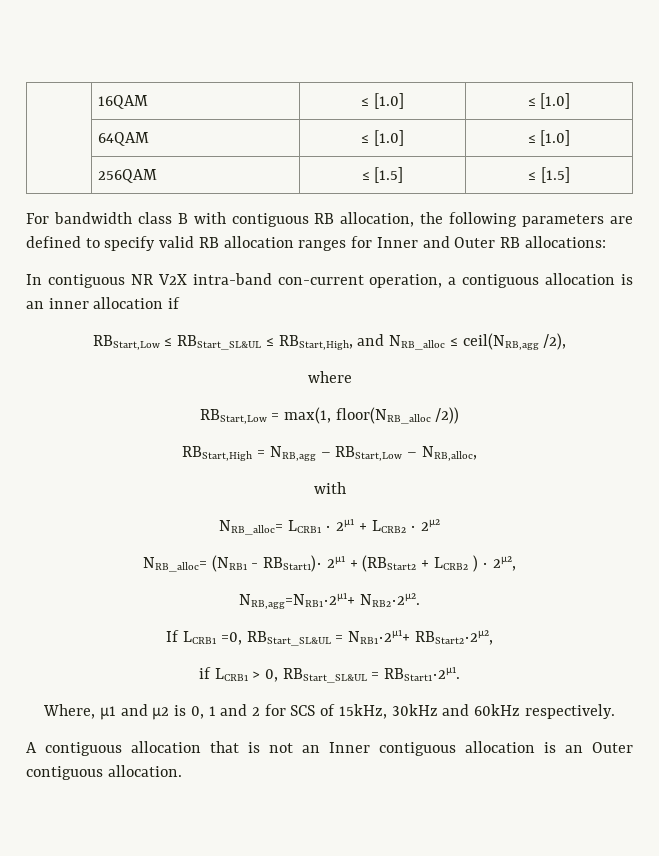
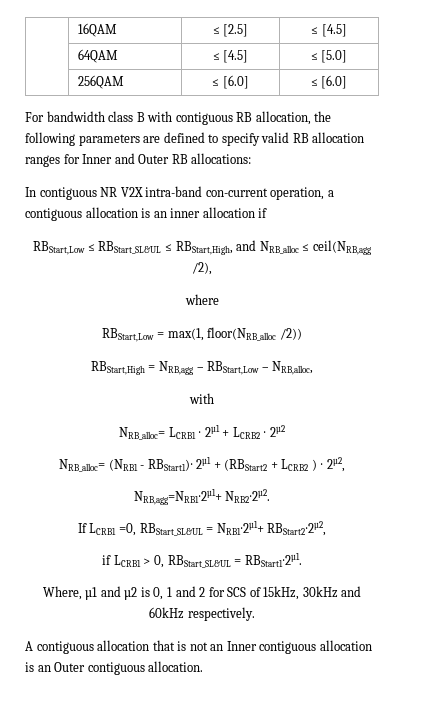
[373,93,404,109] [527,93,571,109] [1.0] | ≤ [1.0] -> [223,24,249,37] [311,24,347,37] [2.5] | ≤ [4.5]
[373,130,404,146] [527,130,571,146] [1.0] | ≤ [1.0] -> [223,50,249,63] [310,50,348,63] [4.5] | ≤ [5.0]
[374,167,404,183] [528,167,570,183] [1.5] | ≤ [1.5] -> [222,75,249,89] [310,75,348,89] [6.0] | ≤ [6.0]

